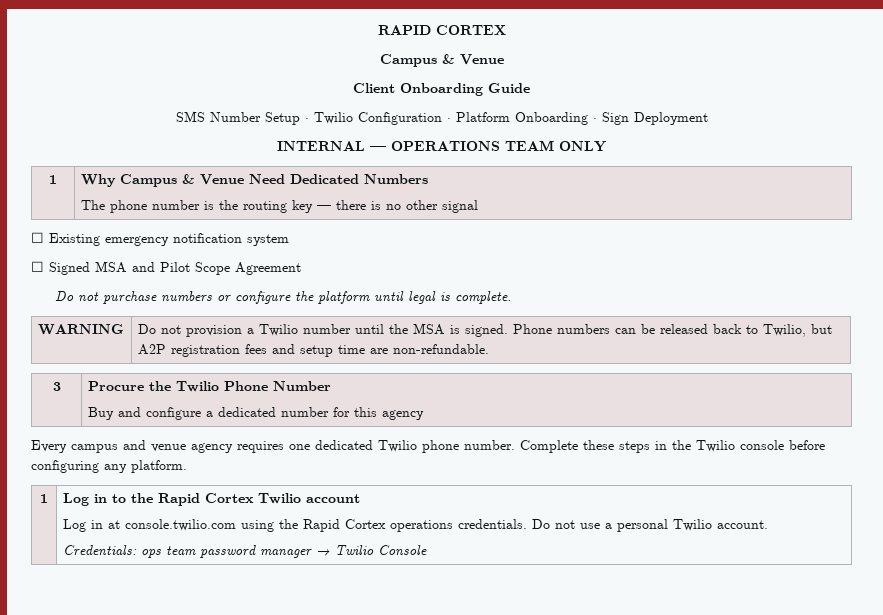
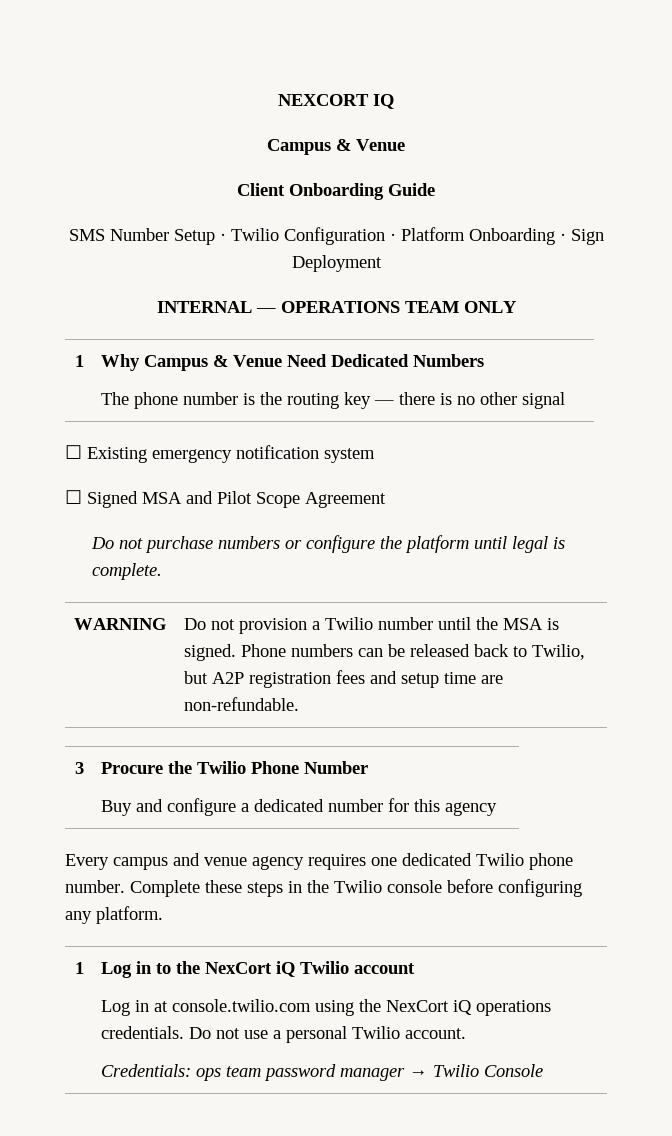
[377,25,506,35] RAPID CORTEX -> [278,94,394,109] NEXCORT IQ
[157,493,254,506] Rapid Cortex -> [204,961,295,977] NexCort iQ
[302,519,386,532] Rapid Cortex -> [385,1000,472,1015] NexCort iQ

